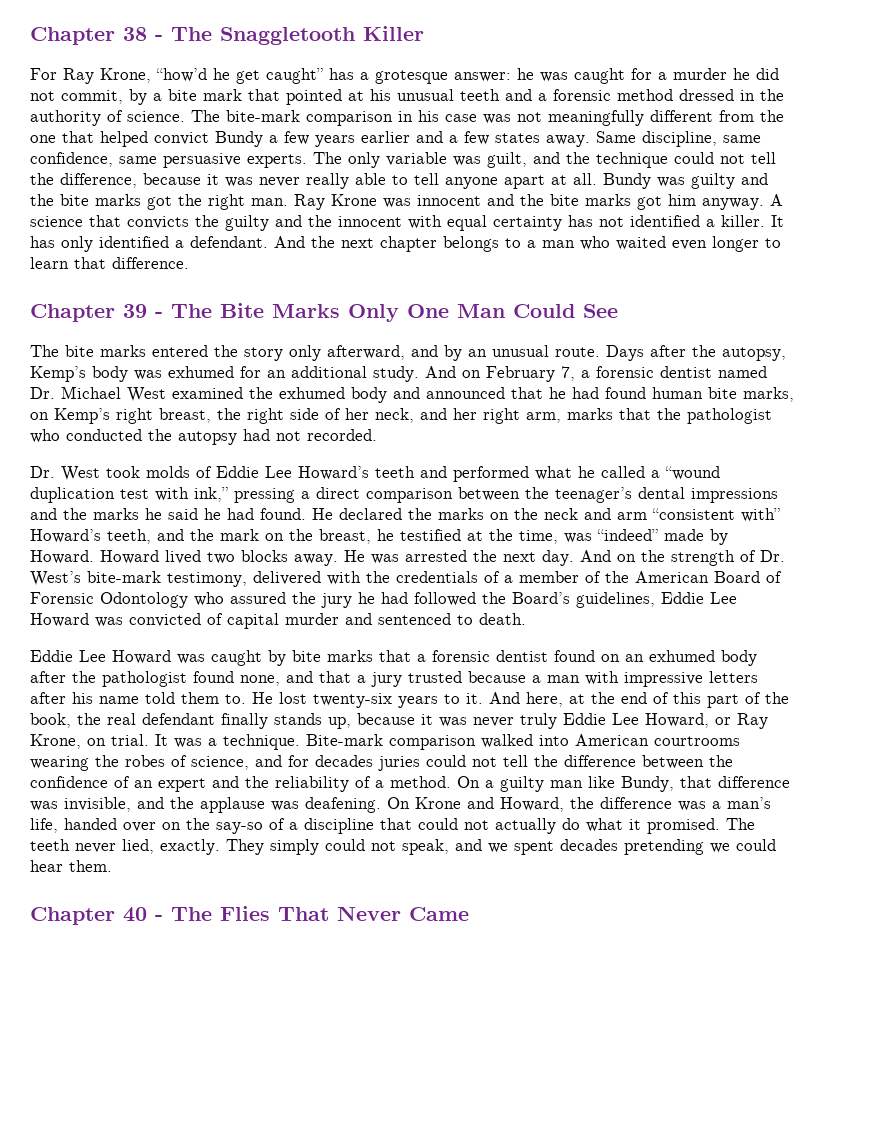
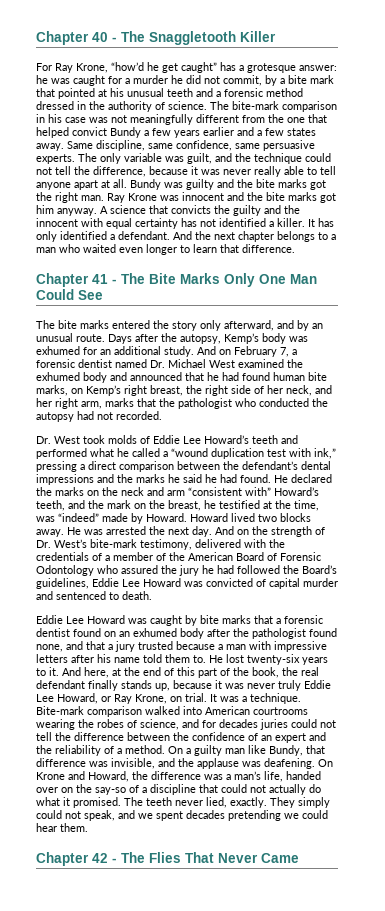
[30,27,147,45] Chapter 38 -> [36,31,108,45] Chapter 40
[123,304,147,318] 39 -> [92,274,108,284] 41
[555,487,632,503] teenager’s -> [242,461,298,470] defendant’s
[123,907,147,922] 40 -> [92,853,108,863] 42

